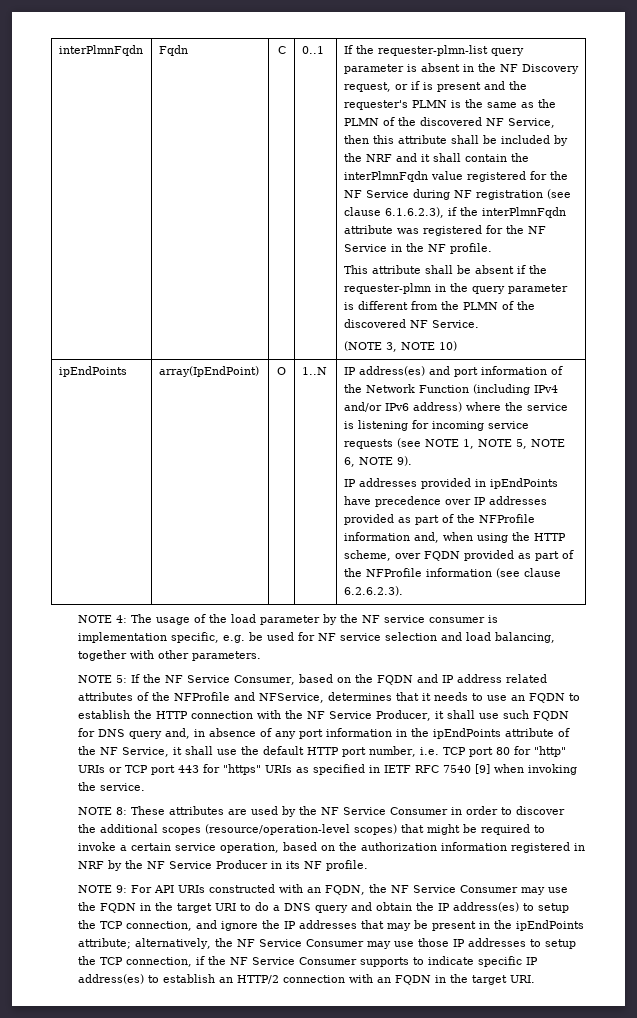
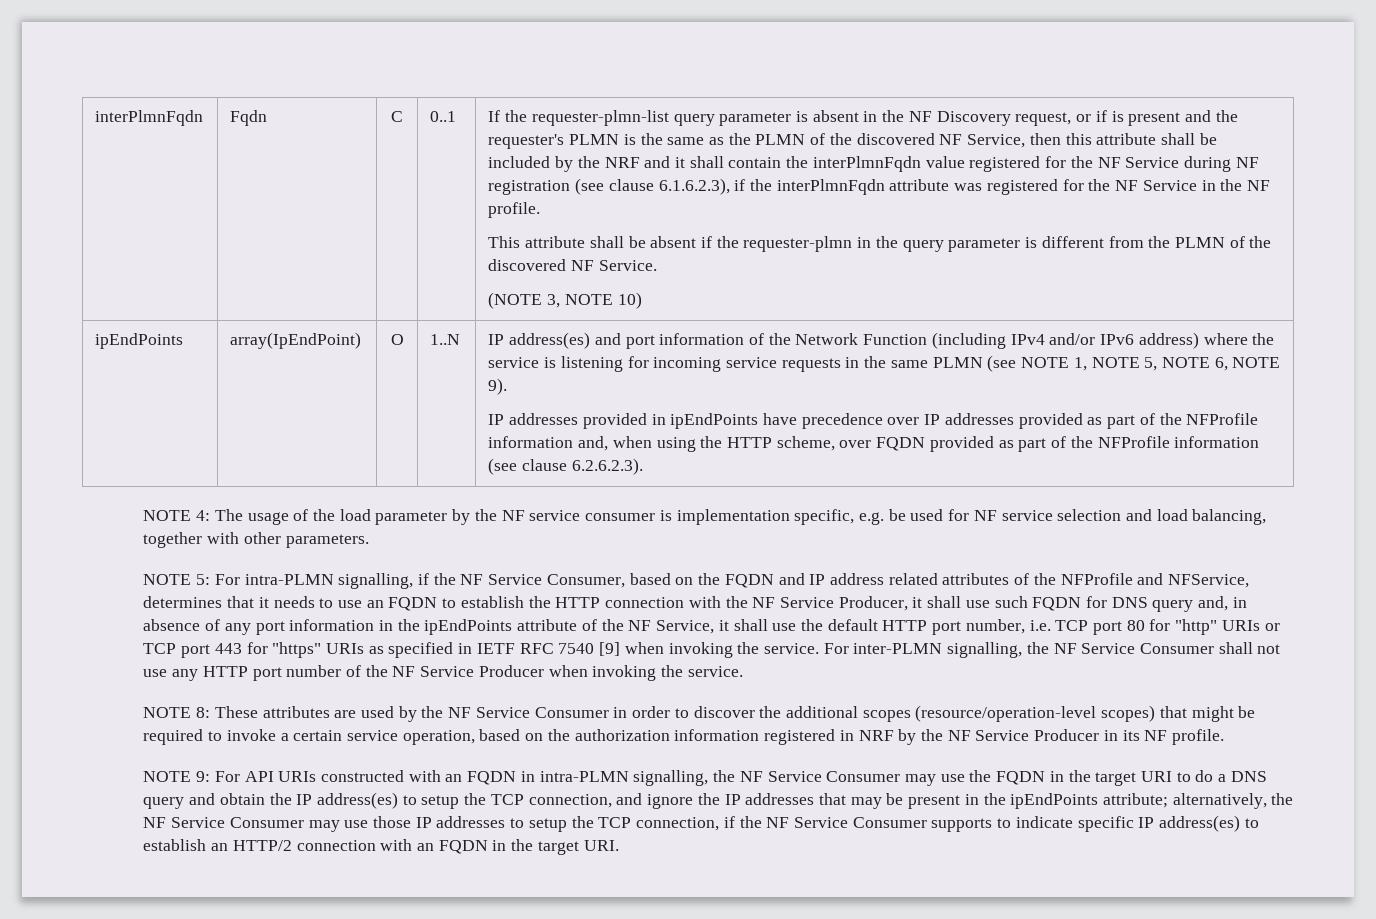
(393, 444) none -> [845,356,983,368] in the same PLMN
[131,674,141,683] If -> [214,573,429,589] For intra-PLMN signalling, if
(146, 787) none -> [823,642,1281,658] [143,665,743,681] For inter-PLMN signalling, the NF Service Consumer shall not use any HTTP port number of the NF Service Producer when invoking the service.
[325,885,366,895] FQDN, -> [467,770,709,786] FQDN in intra-PLMN signalling,

